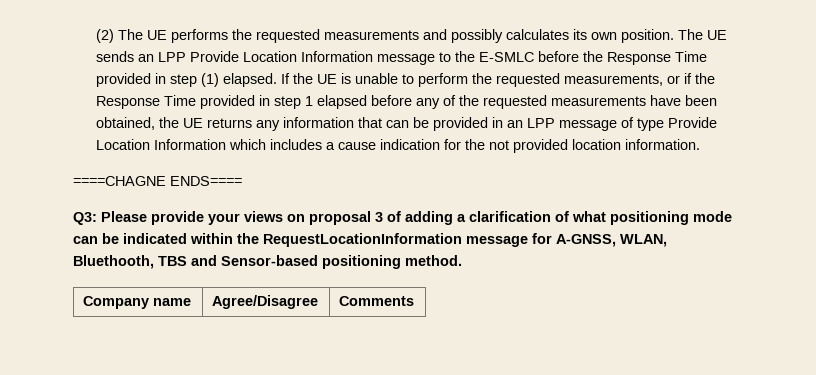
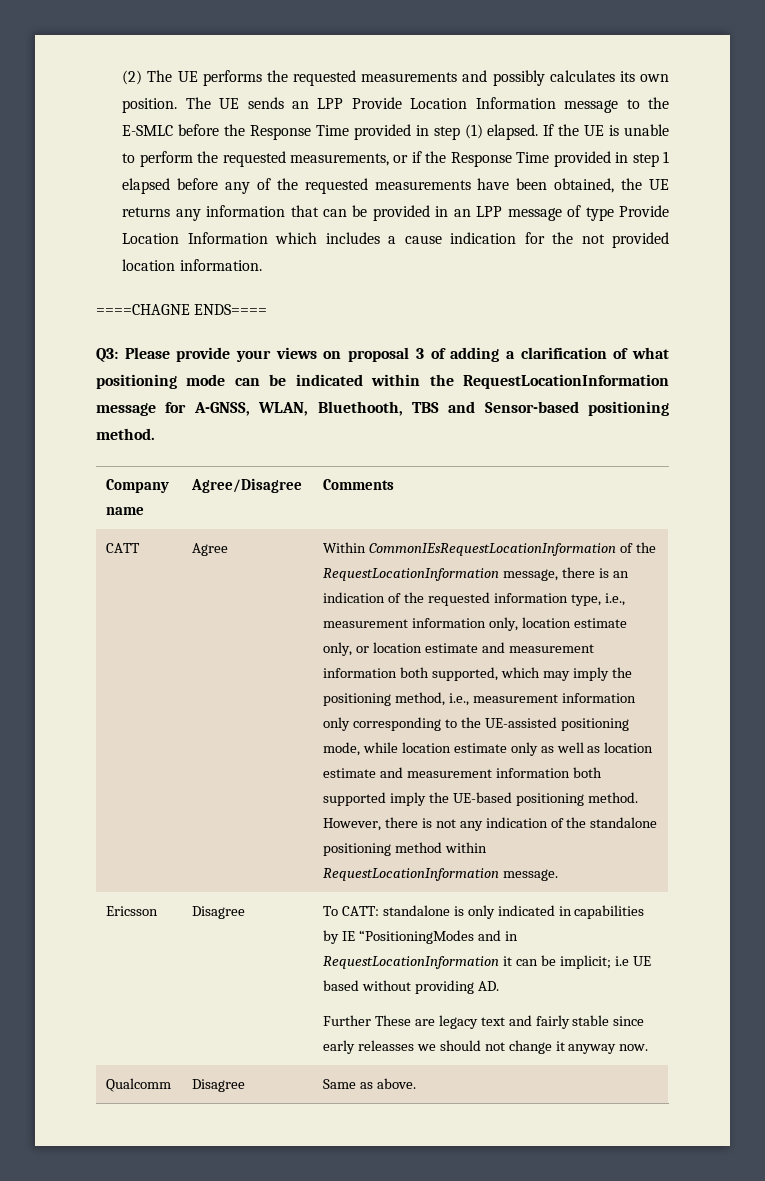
(414, 301) none -> [106,543,141,553] [192,543,229,556] [323,542,656,556] [323,567,629,581] [323,592,625,606] [323,617,627,631] [323,642,594,656] [323,667,632,681] [323,692,636,706] [323,717,629,731] [323,742,654,756] [323,767,602,778] [323,792,638,806] [323,817,658,831] [323,842,487,856] [323,868,558,881] [106,906,159,916] [192,906,246,919] [323,905,645,919] [323,930,518,944] [323,955,651,969] [323,980,499,994] [323,1015,645,1029] [323,1040,649,1054] [106,1078,172,1092] [192,1079,246,1092] [323,1078,416,1089] // CATT | Agree | Within CommonIEsRequestLocationInformation of the RequestLocationInformation message, there is an indication of the requested information type, i.e., measurement information only, location estimate only, or location estimate and measurement information both supported, which may imply the positioning method, i.e., measurement information only corresponding to the UE-assisted positioning mode, while location estimate only as well as location estimate and measurement information both supported imply the UE-based positioning method. However, there is not any indication of the standalone positioning method within RequestLocationInformation message. // Ericsson | Disagree | To CATT: standalone is only indicated in capabilities by IE “PositioningModes and in RequestLocationInformation it can be implicit; i.e UE based without providing AD. // Further These are legacy text and fairly stable since early releasses we should not change it anyway now. // Qualcomm | Disagree | Same as above.

